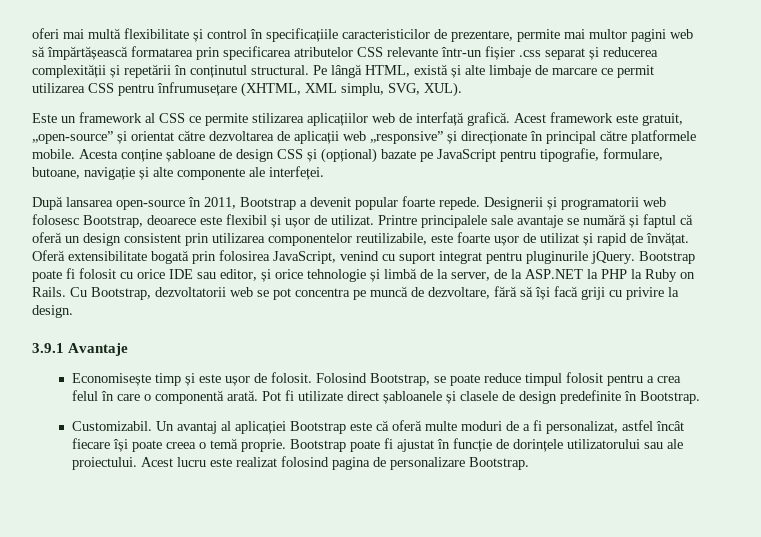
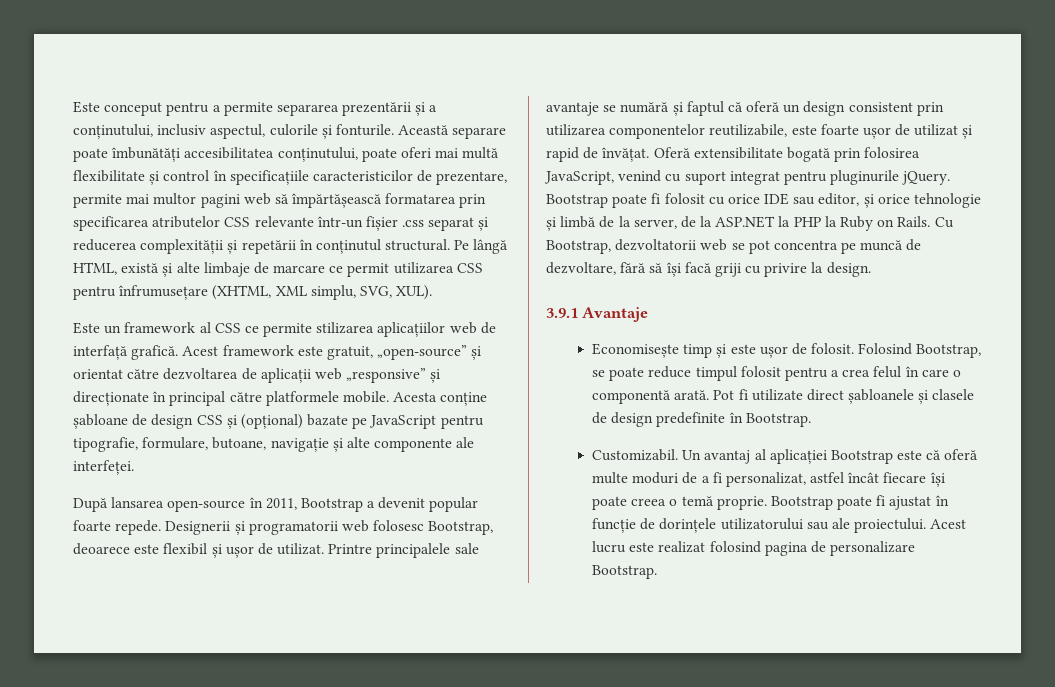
(32, 33) none -> [73,101,438,116] [73,124,507,139] [73,147,397,162] Este conceput pentru a permite separarea prezentării și a conținutului, inclusiv aspectul, culorile și fonturile. Această separare poate îmbunătăți accesibilitatea conținutului, poate

